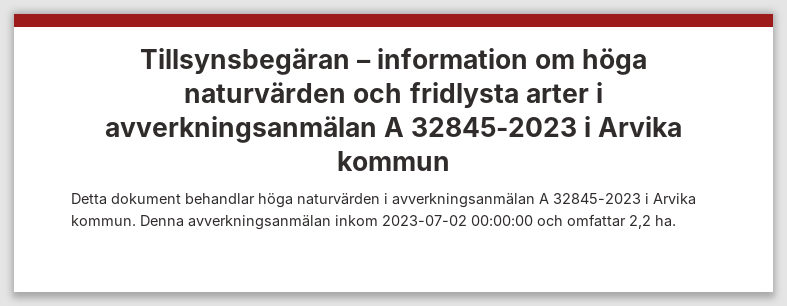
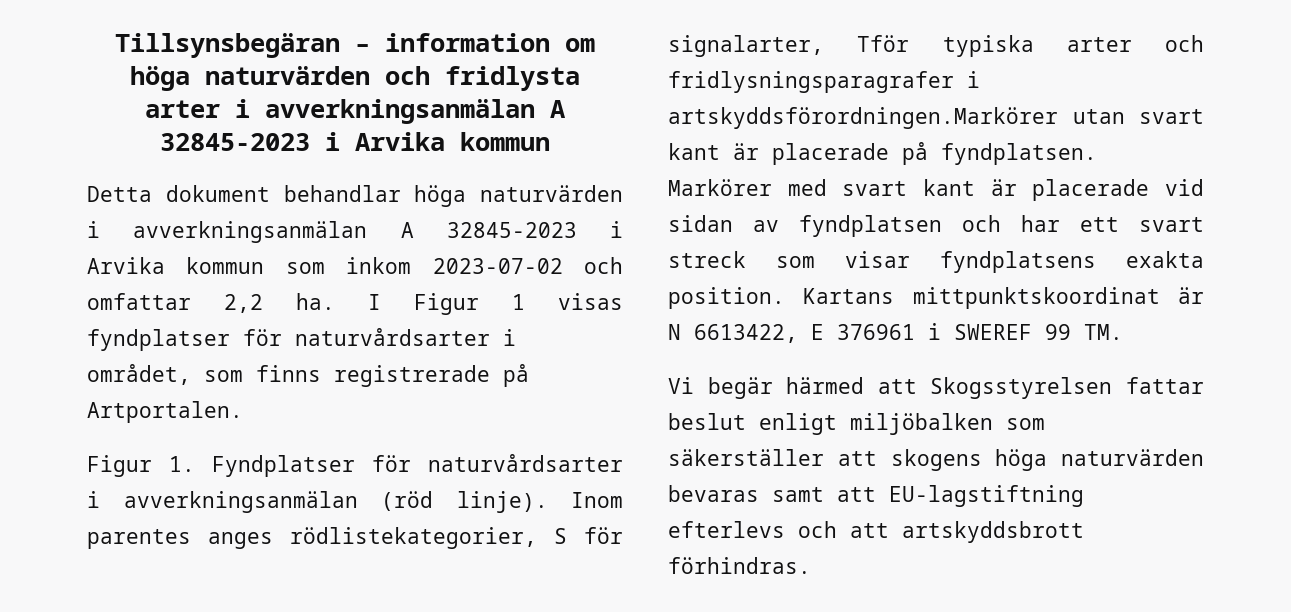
[71,215,331,230] kommun. Denna avverkningsanmälan -> [186,257,325,274] kommun som
[471,215,533,226] 00:00:00 -> (563, 266) none
(676, 221) none -> [368,293,623,315] [87,328,516,351] [87,364,529,387] [87,401,243,423] [87,454,623,477] [87,491,623,513] [87,527,623,549] [668,35,1204,57] [668,71,980,93] [668,107,1204,129] [668,142,1097,165] [668,179,1204,201] [668,215,1204,237] [668,251,1204,273] [668,287,1204,309] [668,323,1123,343] [668,377,1204,399] [668,413,1045,435] [668,449,1204,471] [668,485,1084,507] [668,521,1084,543] [668,557,811,574] I Figur 1 visas fyndplatser för naturvårdsarter i området, som finns registrerade på Artportalen. // Figur 1. Fyndplatser för naturvårdsarter i avverkningsanmälan (röd linje). Inom parentes anges rödlistekategorier, S för signalarter, Tför typiska arter och fridlysningsparagrafer i artskyddsförordningen.Markörer utan svart kant är placerade på fyndplatsen. Markörer med svart kant är placerade vid sidan av fyndplatsen och har ett svart streck som visar fyndplatsens exakta position. Kartans mittpunktskoordinat är N 6613422, E 376961 i SWEREF 99 TM. // Vi begär härmed att Skogsstyrelsen fattar beslut enligt miljöbalken som säkerställer att skogens höga naturvärden bevaras samt att EU-lagstiftning efterlevs och att artskyddsbrott förhindras.

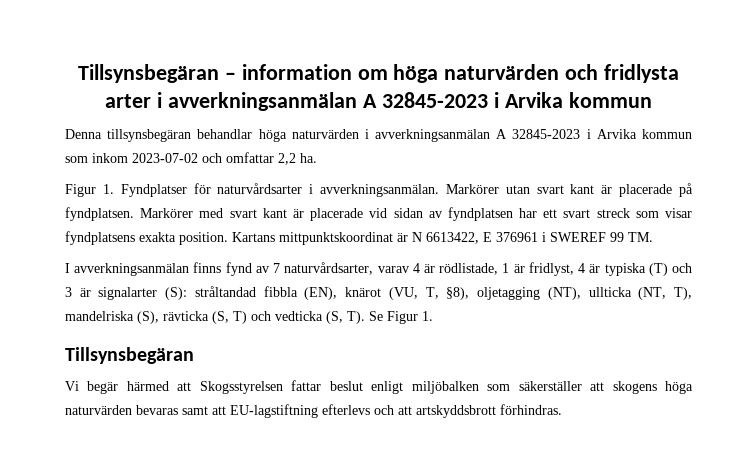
[87,185,270,202] Detta dokument -> [65,129,192,142] Denna tillsynsbegäran
[368,293,623,315] [87,328,516,351] [87,364,529,387] [87,401,243,423] I Figur 1 visas fyndplatser för naturvårdsarter i området, som finns registrerade på Artportalen. -> (317, 158) none
[123,491,623,513] [87,527,623,549] [668,35,1204,57] [668,71,980,93] [668,107,1058,129] avverkningsanmälan (röd linje). Inom parentes anges rödlistekategorier, S för signalarter, Tför typiska arter och fridlysningsparagrafer i artskyddsförordningen.Markörer -> [320,184,499,197] avverkningsanmälan. Markörer
[962,215,1001,232] och -> (513, 214) none
(1123, 332) none -> [65,262,692,276] [65,286,693,300] [65,311,433,324] [65,347,194,364] // I avverkningsanmälan finns fynd av 7 naturvårdsarter, varav 4 är rödlistade, 1 är fridlyst, 4 är typiska (T) och 3 är signalarter (S): stråltandad fibbla (EN), knärot (VU, T, §8), oljetagging (NT), ullticka (NT, T), mandelriska (S), rävticka (S, T) och vedticka (S, T). Se Figur 1. // Tillsynsbegäran

